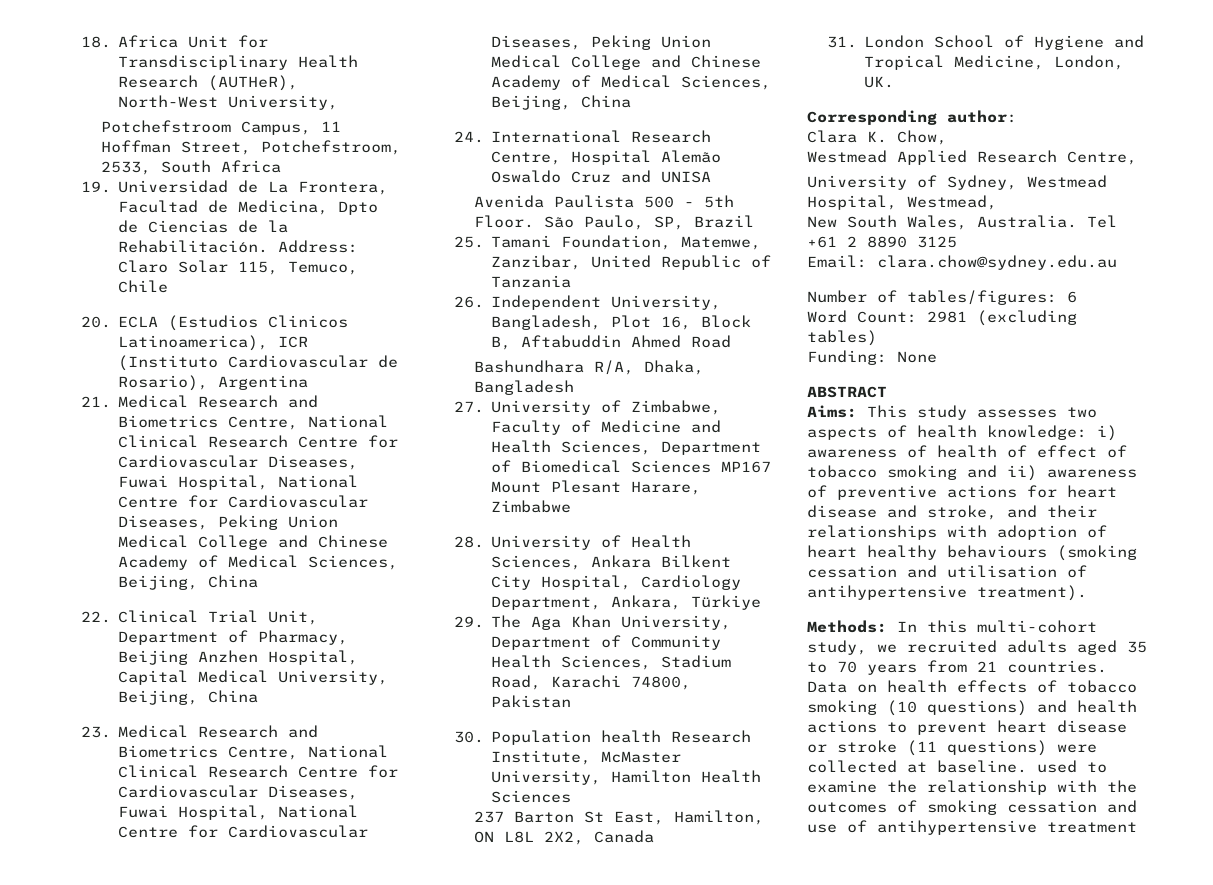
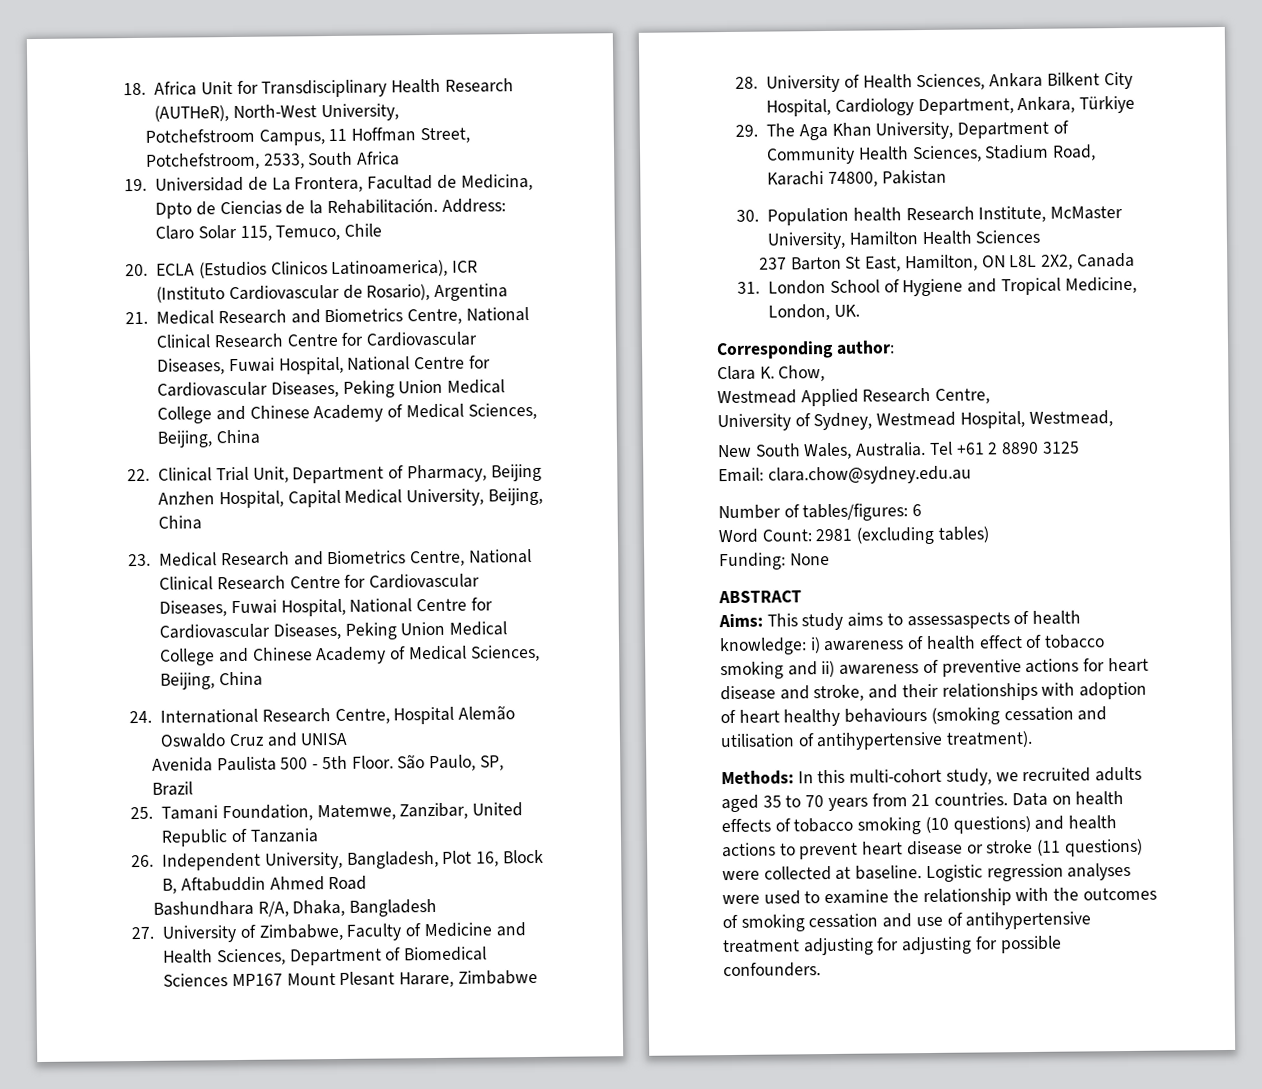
[977,407,1097,418] [807,427,877,440] assesses two aspects -> [847,612,1010,630] aims to assessaspects
[1007,445,1027,458] of -> (976, 643) none
(1027, 766) none -> [925,862,1132,883] [722,894,760,905] Logistic regression analyses were
(1137, 827) none -> [802,935,1062,956] [723,962,821,978] adjusting for adjusting for possible confounders.

